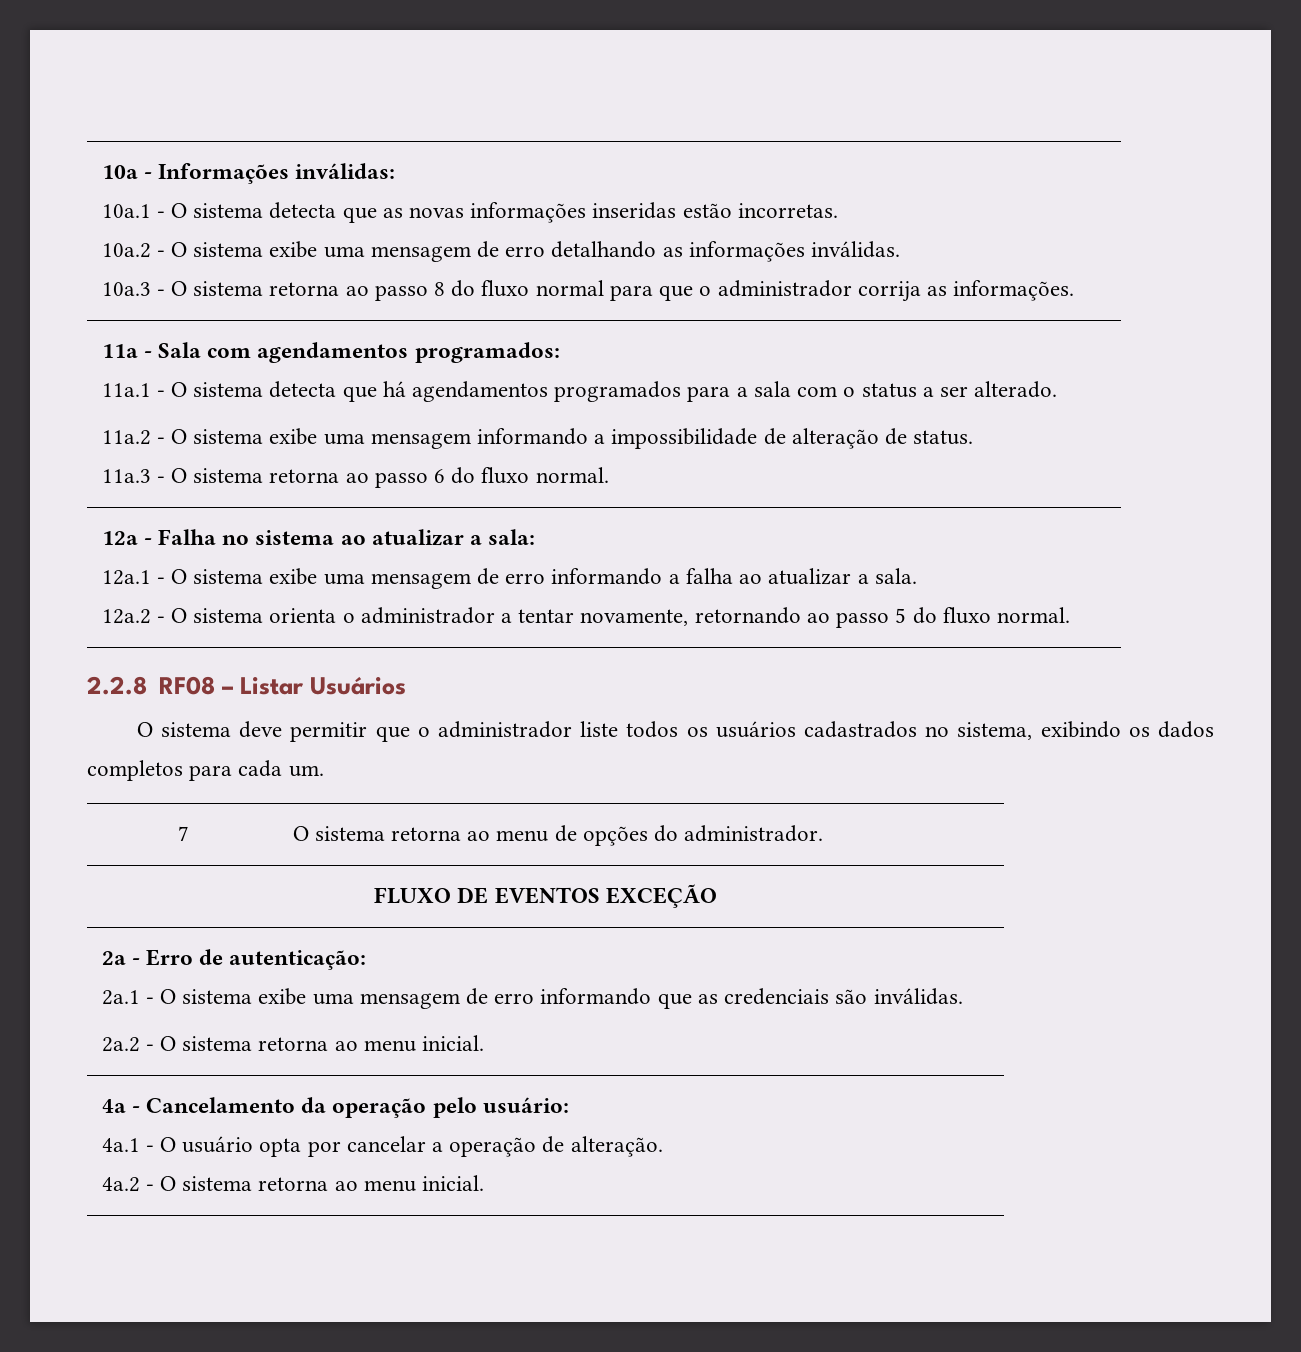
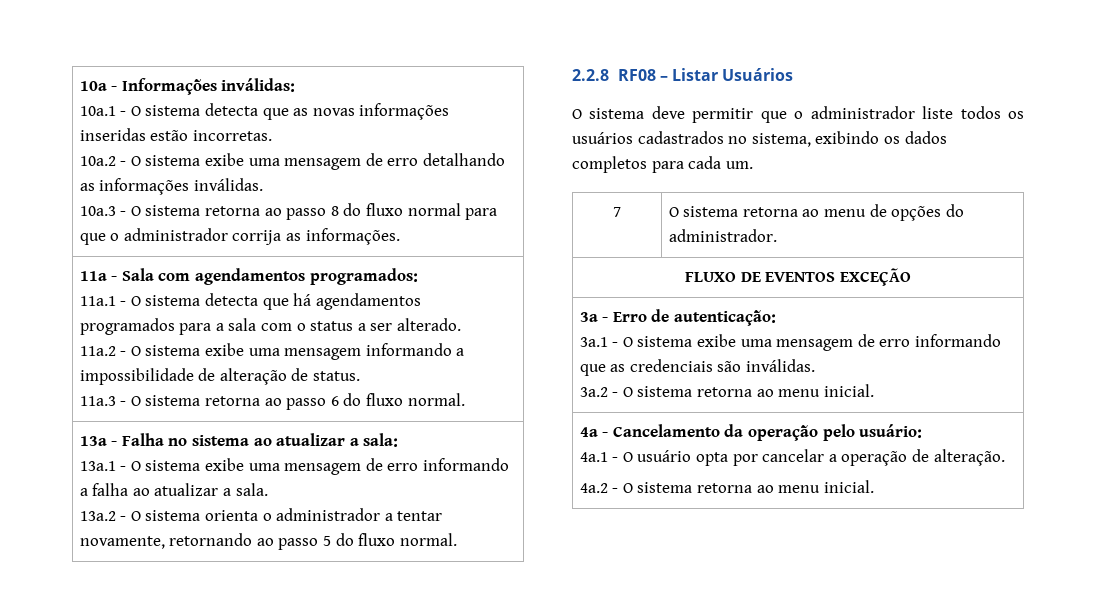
[101,531,138,545] 12a -> [79,436,107,446] 13a
[101,570,151,585] 12a.1 -> [79,461,116,471] 13a.1
[101,609,151,624] 12a.2 -> [79,511,116,521] 13a.2
[101,951,126,965] 2a -> [579,312,598,322] 3a
[101,990,140,1005] 2a.1 -> [579,337,608,347] 3a.1
[101,1037,140,1052] 2a.2 -> [579,387,608,397] 3a.2

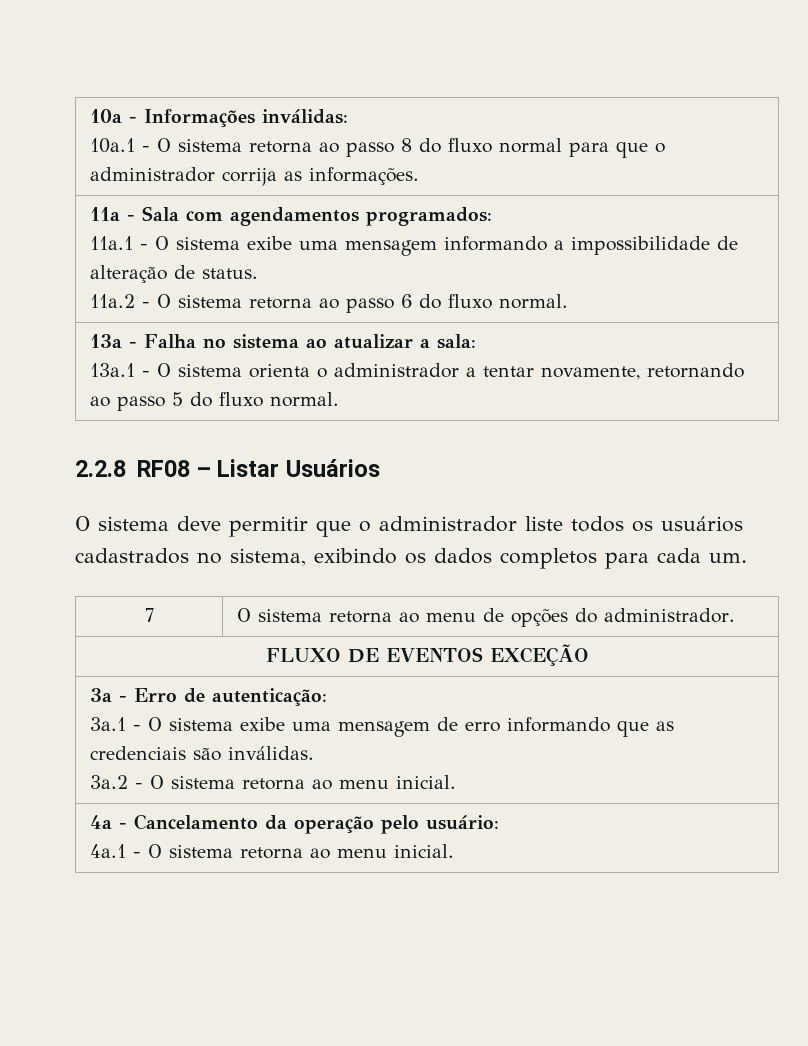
[205,103,450,120] [79,128,272,141] [79,153,505,170] [79,178,263,195] [79,205,201,216] detecta que as novas informações inseridas estão incorretas. // 10a.2 - O sistema exibe uma mensagem de erro detalhando as informações inválidas. // 10a.3 - O sistema -> (242, 145) none
[205,293,421,310] [79,318,461,335] [79,345,201,356] detecta que há agendamentos programados para a sala com o status a ser alterado. // 11a.2 - O sistema -> (240, 243) none
[79,396,116,406] 11a.3 -> [89,294,135,308] 11a.2
[205,458,509,475] [79,483,268,496] [79,510,201,521] exibe uma mensagem de erro informando a falha ao atualizar a sala. // 13a.2 - O sistema -> (242, 370) none
[637,449,1005,466] [579,483,633,493] usuário opta por cancelar a operação de alteração. // 4a.2 - O -> (162, 851) none

